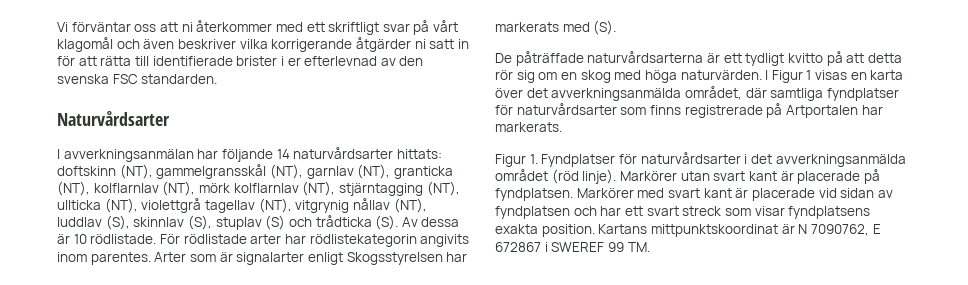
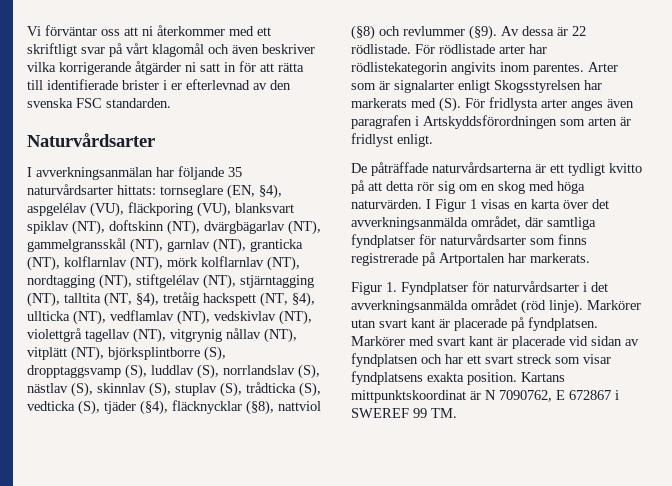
[276,149,290,159] 14 -> [228,167,242,177] 35
[57,166,116,176] doftskinn -> [160,184,282,199] [27,202,294,217] [27,220,285,235] tornseglare (EN, §4), aspgelélav (VU), fläckporing (VU), blanksvart spiklav (NT), doftskinn (NT), dvärgbägarlav
[338,181,460,196] [57,200,101,210] stjärntagging (NT), ullticka -> [27,274,314,289] [27,292,315,307] [27,310,276,325] nordtagging (NT), stiftgelélav (NT), stjärntagging (NT), talltita (NT, §4), tretåig hackspett (NT, §4), ullticka (NT), vedflamlav (NT), vedskivlav
[57,215,399,230] luddlav (S), skinnlav (S), stuplav (S) och trådticka (S). -> [27,346,226,361] [27,364,320,379] [27,382,321,397] [27,400,321,415] [351,25,497,40] vitplätt (NT), björksplintborre (S), dropptaggsvamp (S), luddlav (S), norrlandslav (S), nästlav (S), skinnlav (S), stuplav (S), trådticka (S), vedticka (S), tjäder (§4), fläcknycklar (§8), nattviol (§8) och revlummer (§9).
[73,234,87,244] 10 -> [572,26,586,36] 22
(617, 27) none -> [465,97,634,111] [351,115,631,129] [351,133,433,147] För fridlysta arter anges även paragrafen i Artskyddsförordningen som arten är fridlyst enligt.

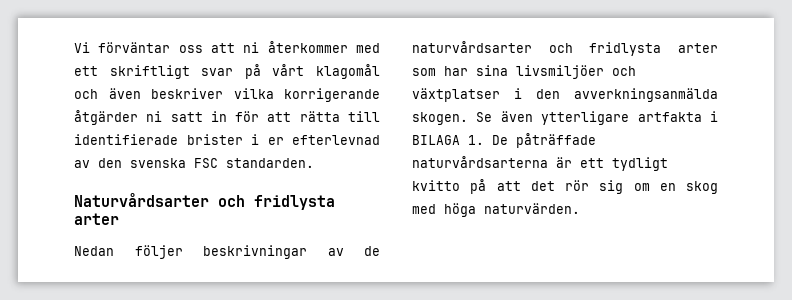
[27,166,242,180] [27,184,282,199] [27,202,294,217] [27,220,321,235] [27,238,303,253] [27,256,300,271] [27,274,314,289] [27,292,315,307] [27,310,312,325] [27,328,297,343] [27,346,226,361] [27,364,320,379] [27,382,321,397] [27,400,321,415] [351,25,586,40] [351,44,547,54] [351,62,618,75] [351,80,602,93] [351,97,634,112] [351,115,631,129] [351,133,433,147] // I avverkningsanmälan har följande 35 naturvårdsarter hittats: tornseglare (EN, §4), aspgelélav (VU), fläckporing (VU), blanksvart spiklav (NT), doftskinn (NT), dvärgbägarlav (NT), gammelgransskål (NT), garnlav (NT), granticka (NT), kolflarnlav (NT), mörk kolflarnlav (NT), nordtagging (NT), stiftgelélav (NT), stjärntagging (NT), talltita (NT, §4), tretåig hackspett (NT, §4), ullticka (NT), vedflamlav (NT), vedskivlav (NT), violettgrå tagellav (NT), vitgrynig nållav (NT), vitplätt (NT), björksplintborre (S), dropptaggsvamp (S), luddlav (S), norrlandslav (S), nästlav (S), skinnlav (S), stuplav (S), trådticka (S), vedticka (S), tjäder (§4), fläcknycklar (§8), nattviol (§8) och revlummer (§9). Av dessa är 22 rödlistade. För rödlistade arter har rödlistekategorin angivits inom parentes. Arter som är signalarter enligt Skogsstyrelsen har markerats med (S). För fridlysta arter anges även paragrafen i Artskyddsförordningen som arten är fridlyst enligt. // -> [218,195,335,210] [74,213,119,225] [74,245,380,259] [412,41,718,56] [412,65,636,79] [412,88,718,102] [412,111,718,125] [412,135,484,145] och fridlysta arter // Nedan följer beskrivningar av de naturvårdsarter och fridlysta arter som har sina livsmiljöer och växtplatser i den avverkningsanmälda skogen. Se även ytterligare artfakta i BILAGA 1.
[386,181,414,191] detta -> [530,181,555,191] det
[426,199,609,212] [351,216,596,230] [351,234,587,248] [351,252,590,266] [351,281,608,295] [351,299,641,314] [351,317,598,331] [351,336,639,349] [351,353,611,367] [351,371,565,385] [351,390,619,403] [351,408,457,418] I Figur 1 visas en karta över det avverkningsanmälda området, där samtliga fyndplatser för naturvårdsarter som finns registrerade på Artportalen har markerats. // Figur 1. Fyndplatser för naturvårdsarter i det avverkningsanmälda området (röd linje). Markörer utan svart kant är placerade på fyndplatsen. Markörer med svart kant är placerade vid sidan av fyndplatsen och har ett svart streck som visar fyndplatsens exakta position. Kartans mittpunktskoordinat är N 7090762, E 672867 i SWEREF 99 TM. -> (580, 208) none

